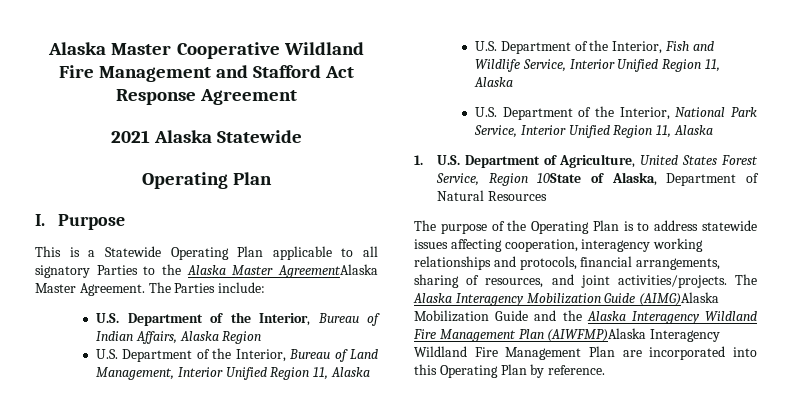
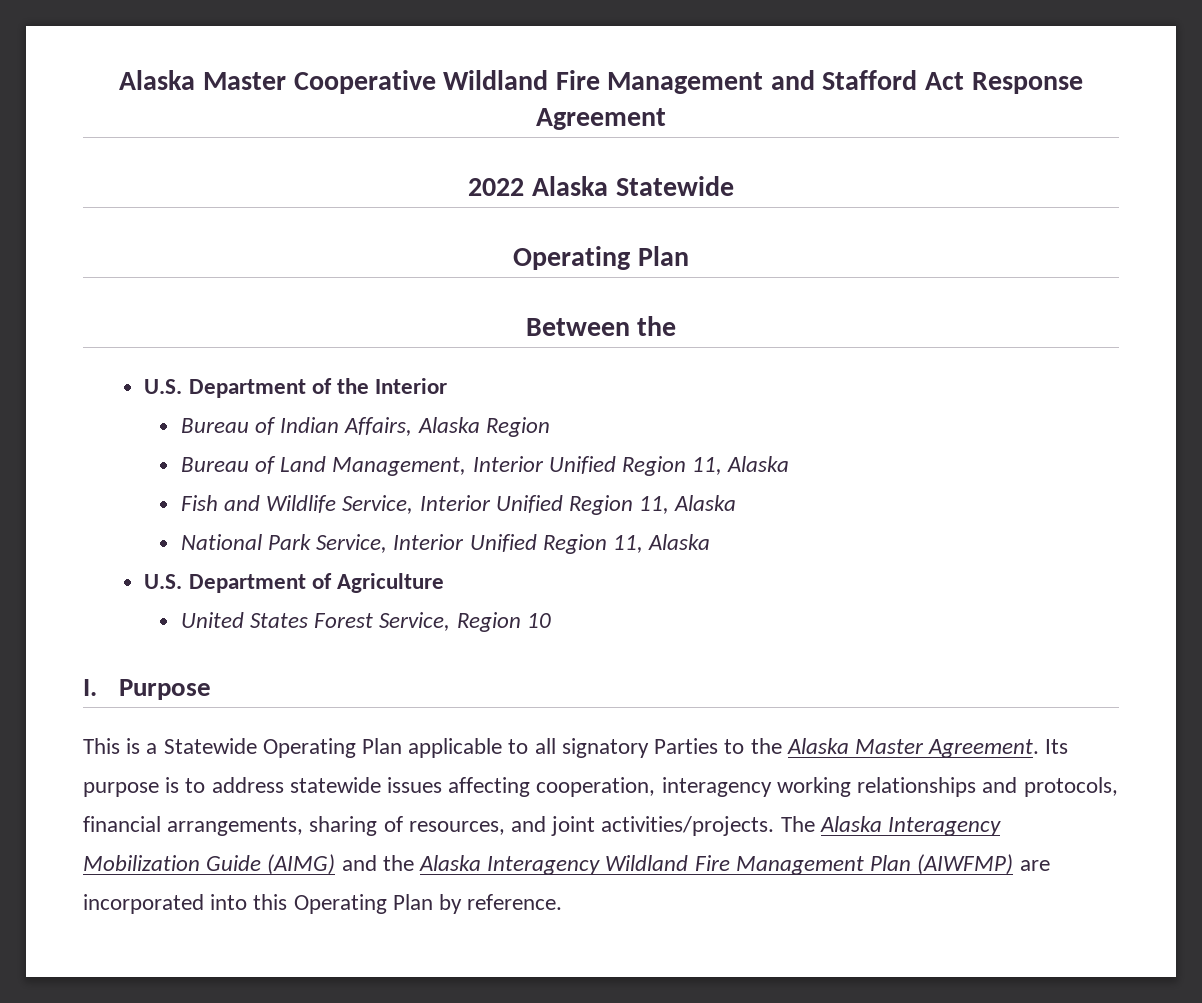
[110,130,150,143] 2021 -> [468,178,525,196] 2022
(273, 178) none -> [525,316,677,336] [144,378,448,398] [180,417,550,437] [180,456,790,476] [180,495,737,515] [180,534,711,554] [144,573,445,593] [180,612,551,632] // Between the // U.S. Department of the Interior // Bureau of Indian Affairs, Alaska Region // Bureau of Land Management, Interior Unified Region 11, Alaska // Fish and Wildlife Service, Interior Unified Region 11, Alaska // National Park Service, Interior Unified Region 11, Alaska // U.S. Department of Agriculture // United States Forest Service, Region 10
[278,264,378,278] [35,282,266,296] [96,312,380,326] [96,331,262,344] [96,348,378,362] [96,367,370,380] [475,40,714,54] [475,59,720,72] [474,77,514,87] [475,106,757,120] [474,125,713,138] [414,154,758,168] [435,172,759,186] [436,190,547,201] [414,220,619,234] AgreementAlaska Master Agreement. The Parties include: // U.S. Department of the Interior, Bureau of Indian Affairs, Alaska Region // U.S. Department of the Interior, Bureau of Land Management, Interior Unified Region 11, Alaska // U.S. Department of the Interior, Fish and Wildlife Service, Interior Unified Region 11, Alaska // U.S. Department of the Interior, National Park Service, Interior Unified Region 11, Alaska // 1. U.S. Department of Agriculture, United States Forest Service, Region 10State of Alaska, Department of Natural Resources // The purpose of the Operating Plan -> [928,739,1069,758] [83,782,159,797] Agreement. Its purpose
[639,292,720,306] [414,310,529,322] (AIMG)Alaska Mobilization Guide -> [267,854,336,875] (AIMG)
[547,328,721,342] [414,346,615,360] (AIWFMP)Alaska Interagency Wildland Fire Management Plan -> [917,854,1014,875] (AIWFMP)

